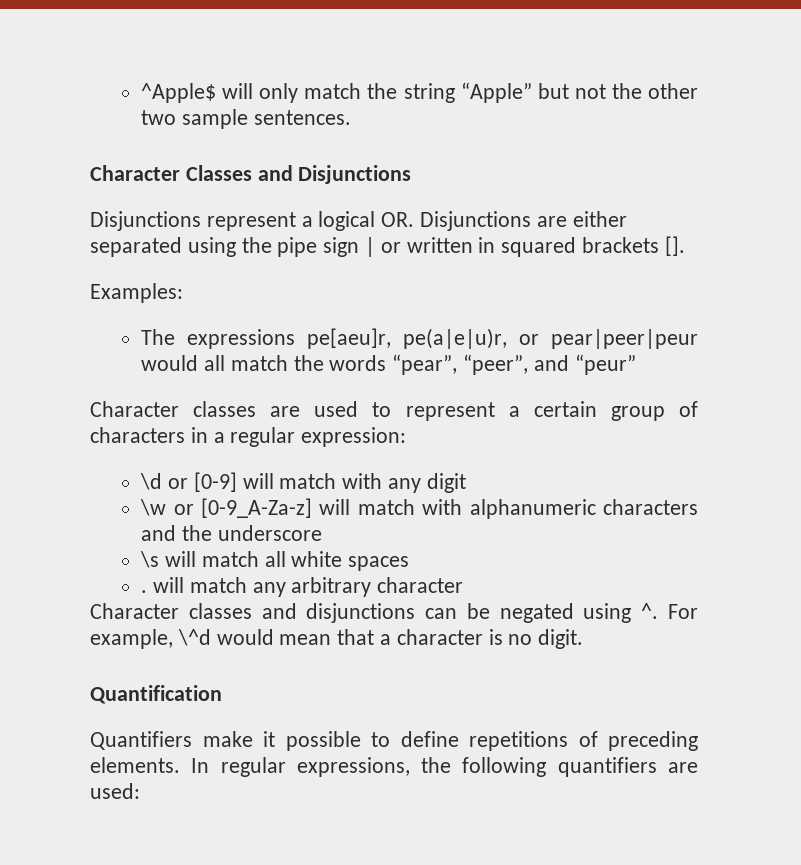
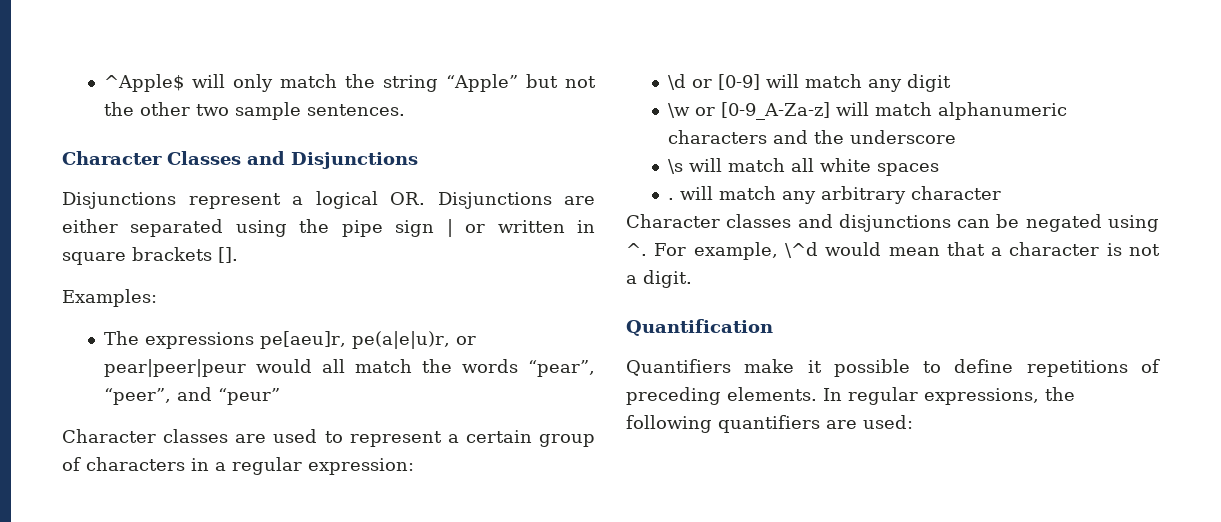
[501,237,577,257] squared -> [62,252,126,265] square
[342,473,383,489] with -> (862, 81) none
[422,499,463,515] with -> (932, 109) none
[508,634,533,645] no -> [1129,244,1160,256] [626,275,637,284] not a

